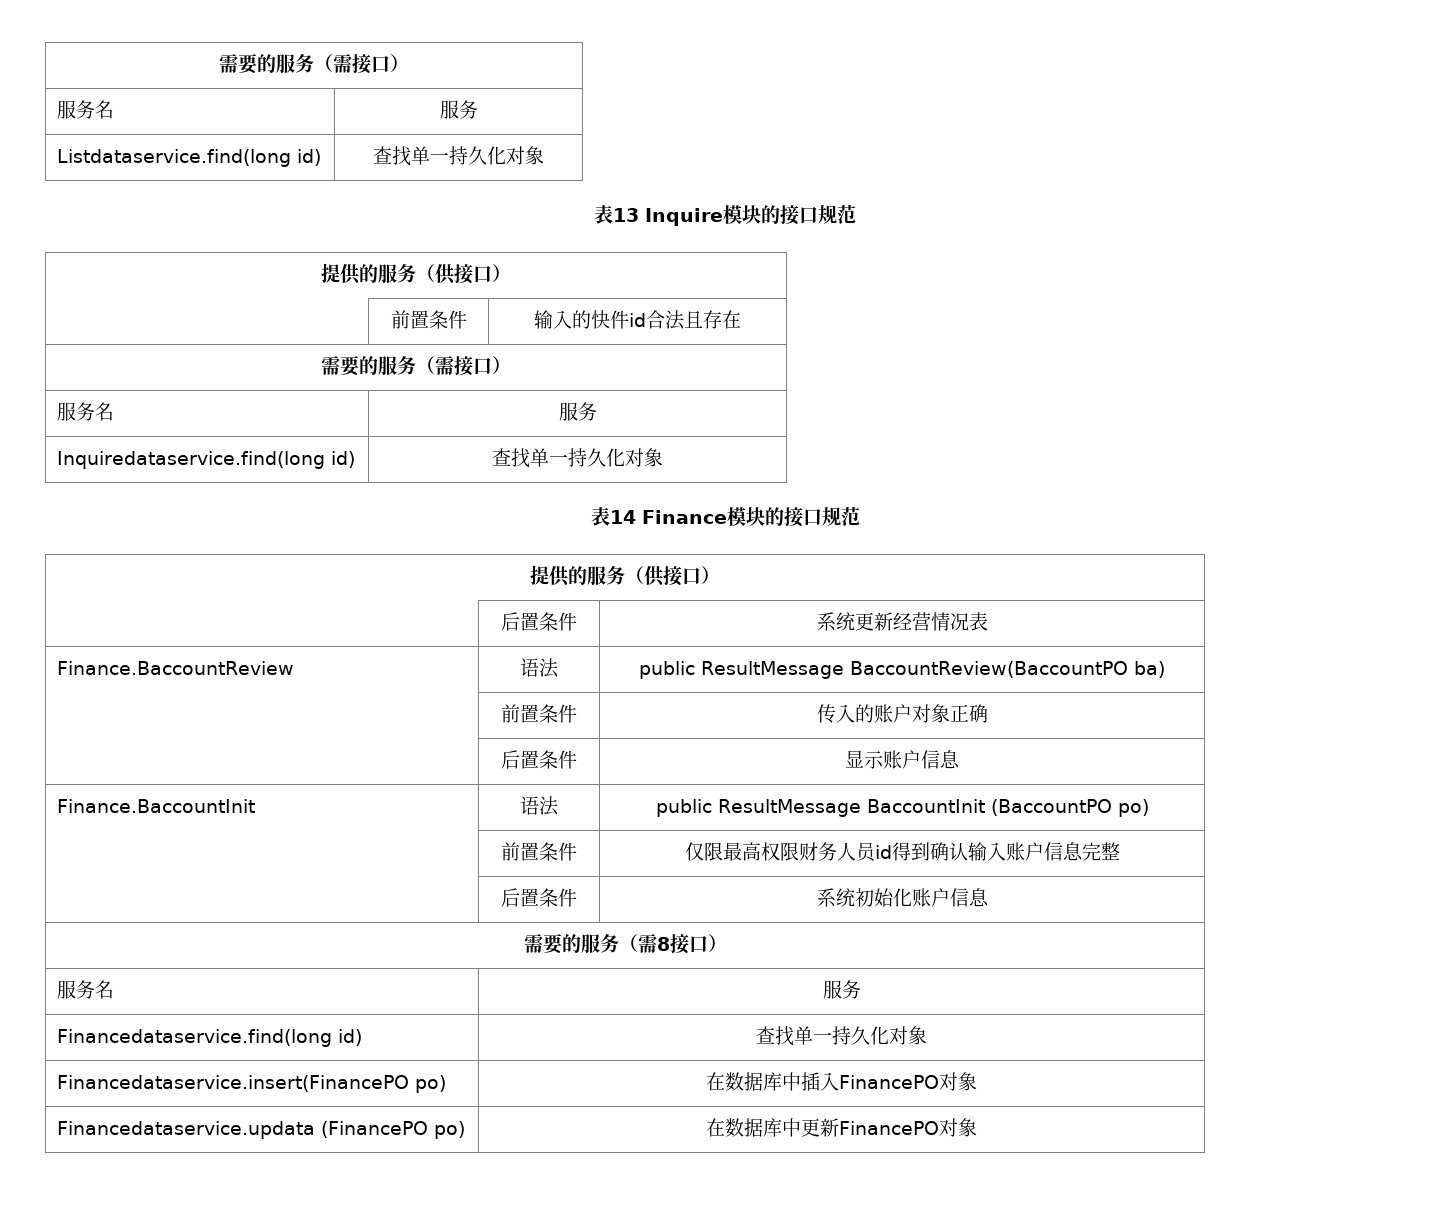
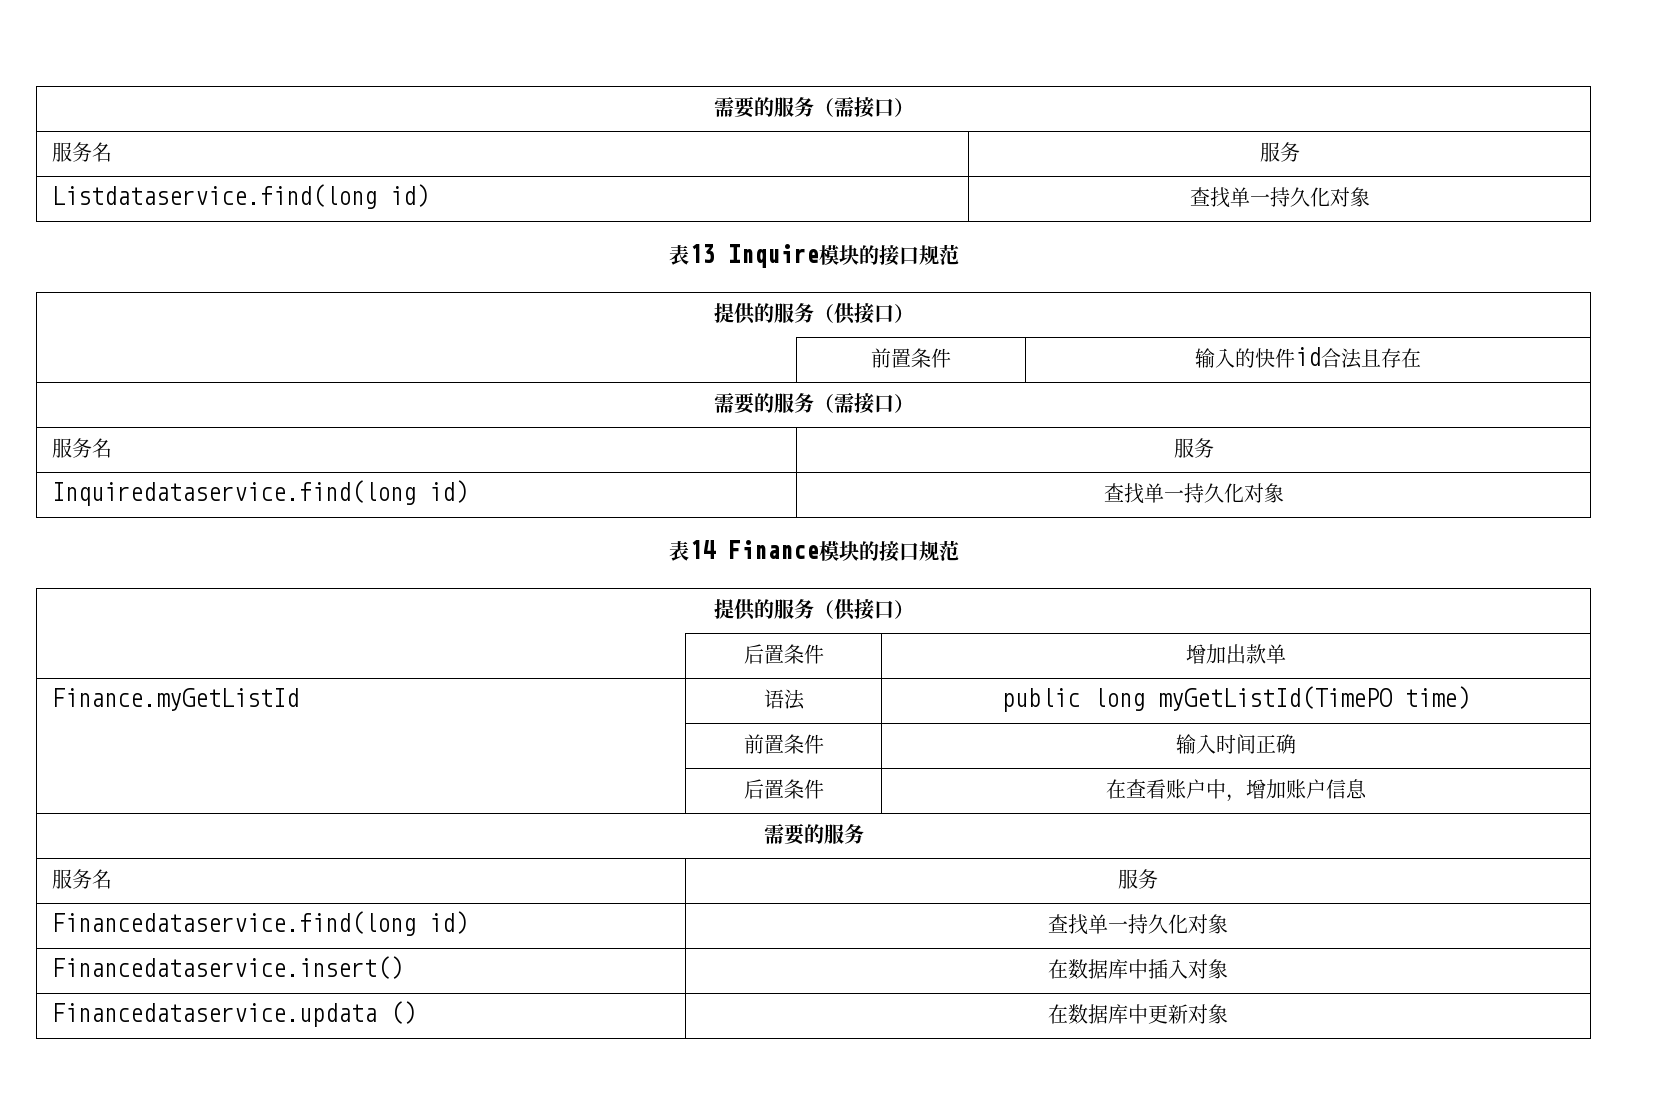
[816,612,988,631] [56,661,294,675] [520,658,559,678] [639,661,1165,679] [501,704,577,723] [816,704,950,723] 系统更新经营情况表 // Finance.BaccountReview | 语法 | public ResultMessage BaccountReview(BaccountPO ba) // | 前置条件 | 传入的账户对象 -> [1186,644,1286,664] [51,688,299,711] [763,689,805,710] [1002,686,1470,712] [743,734,824,754] [1176,734,1256,754] 增加出款单 // Finance.myGetListId | 语法 | public long myGetListId(TimePO time) // | 前置条件 | 输入时间
[845,750,960,769] [56,799,255,813] [520,796,559,816] [655,799,1149,817] [501,842,577,861] [684,842,1120,862] [501,888,577,907] [816,888,912,907] 显示账户信息 // Finance.BaccountInit | 语法 | public ResultMessage BaccountInit (BaccountPO po) // | 前置条件 | 仅限最高权限财务人员id得到确认输入账户信息完整 // | 后置条件 | 系统初始化 -> [1106,779,1286,802] 在查看账户中，增加
[618,934,727,954] （需8接口） -> (864, 834) none
[56,1075,446,1093] Financedataservice.insert(FinancePO po) -> [51,956,403,979] Financedataservice.insert()
[839,1075,940,1089] FinancePO -> (1188, 969) none
[320,1121,465,1139] (FinancePO po) -> [389,1001,416,1024] ()
[839,1121,940,1135] FinancePO -> (1188, 1014) none

